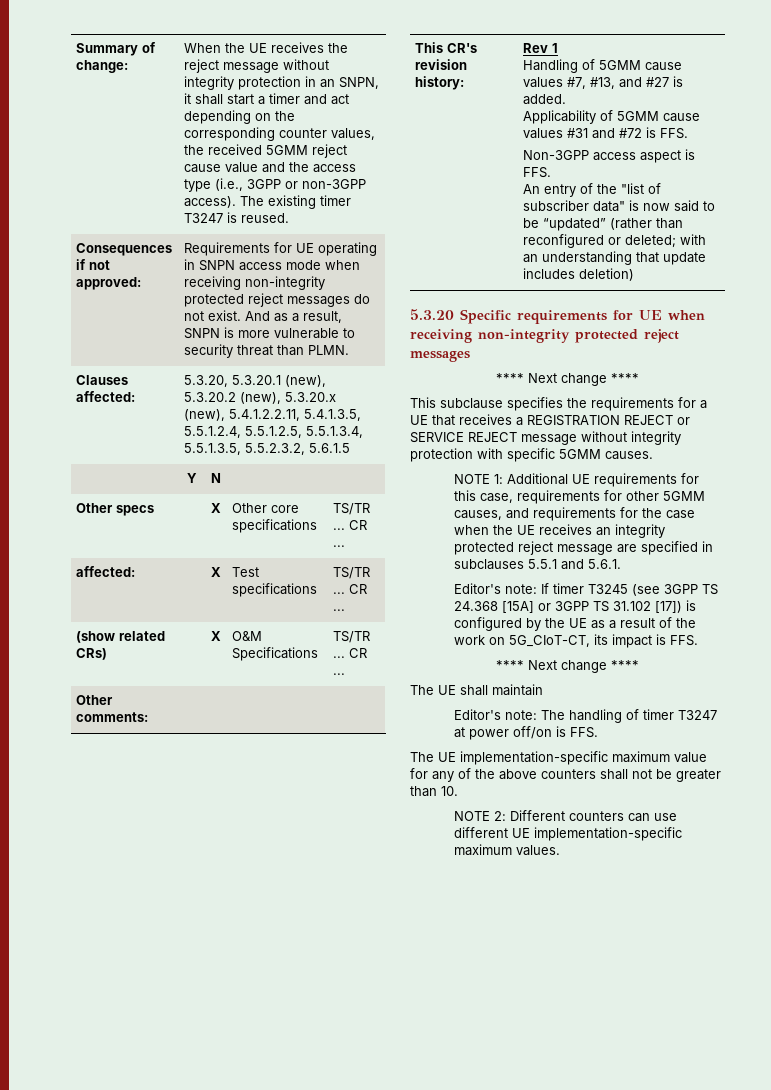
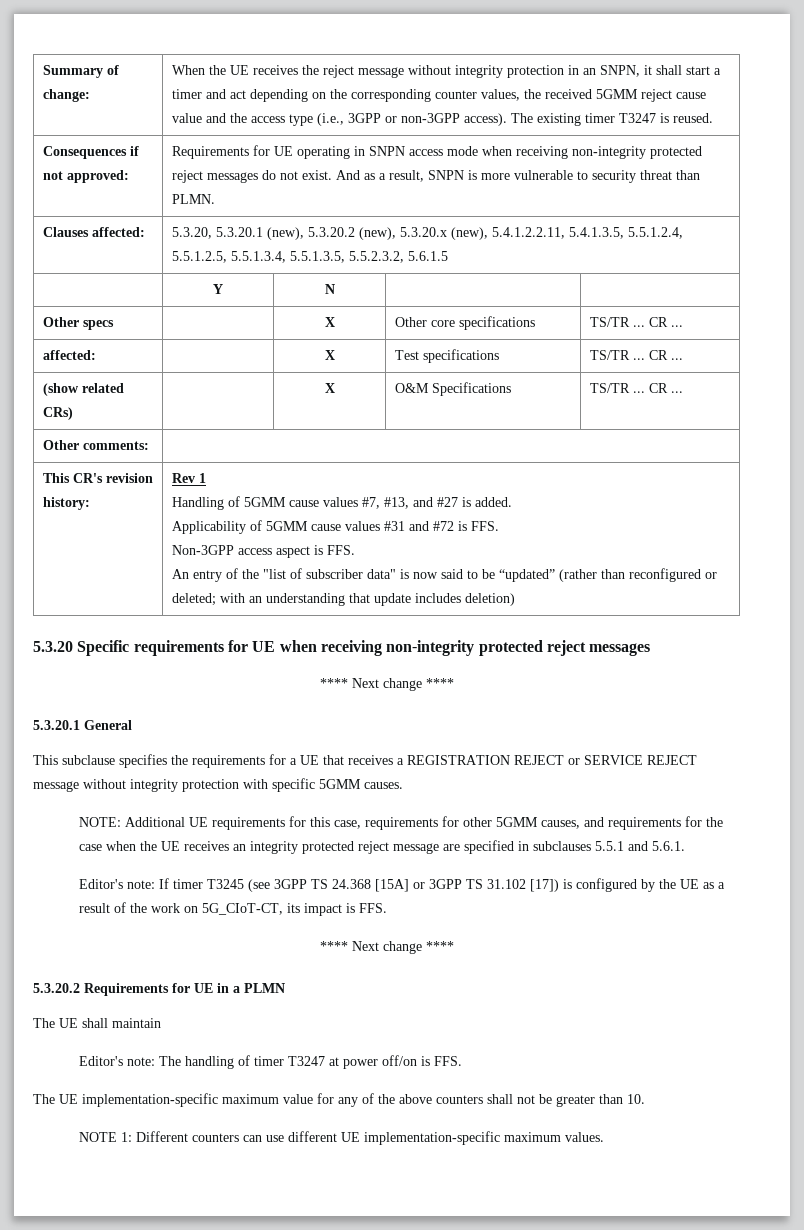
(639, 378) none -> [33,720,132,730] // 5.3.20.1 General
[454,474,504,484] NOTE 1: -> [78,817,121,827] NOTE:
(639, 665) none -> [33,983,285,996] // 5.3.20.2 Requirements for UE in a PLMN
[494,811,507,821] 2: -> [120,1132,132,1142] 1:

